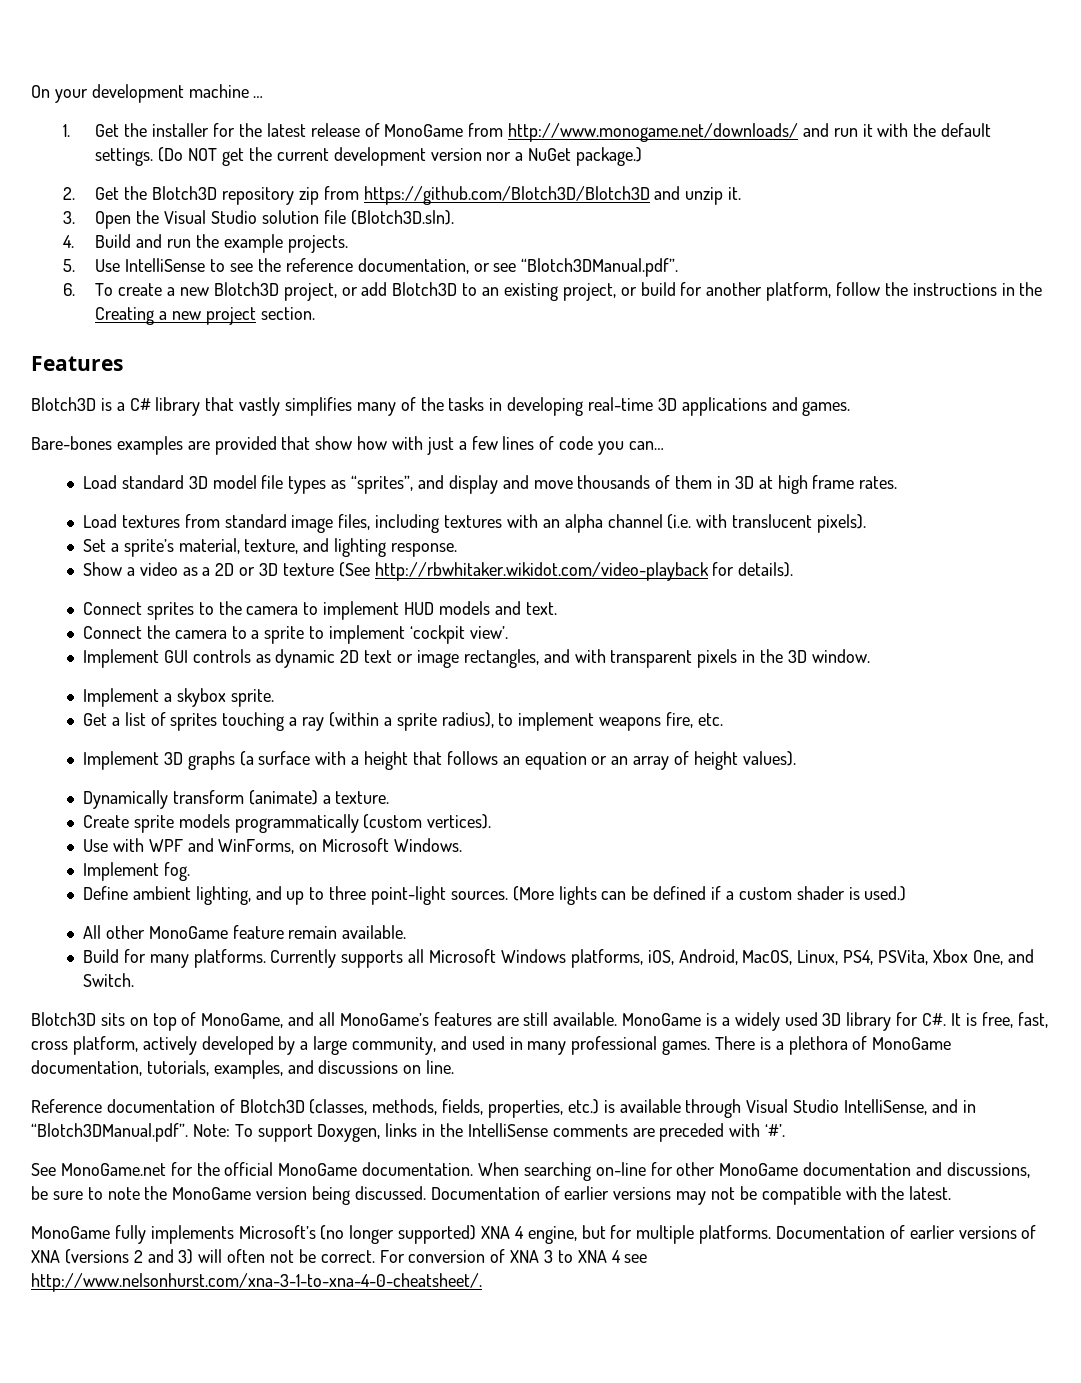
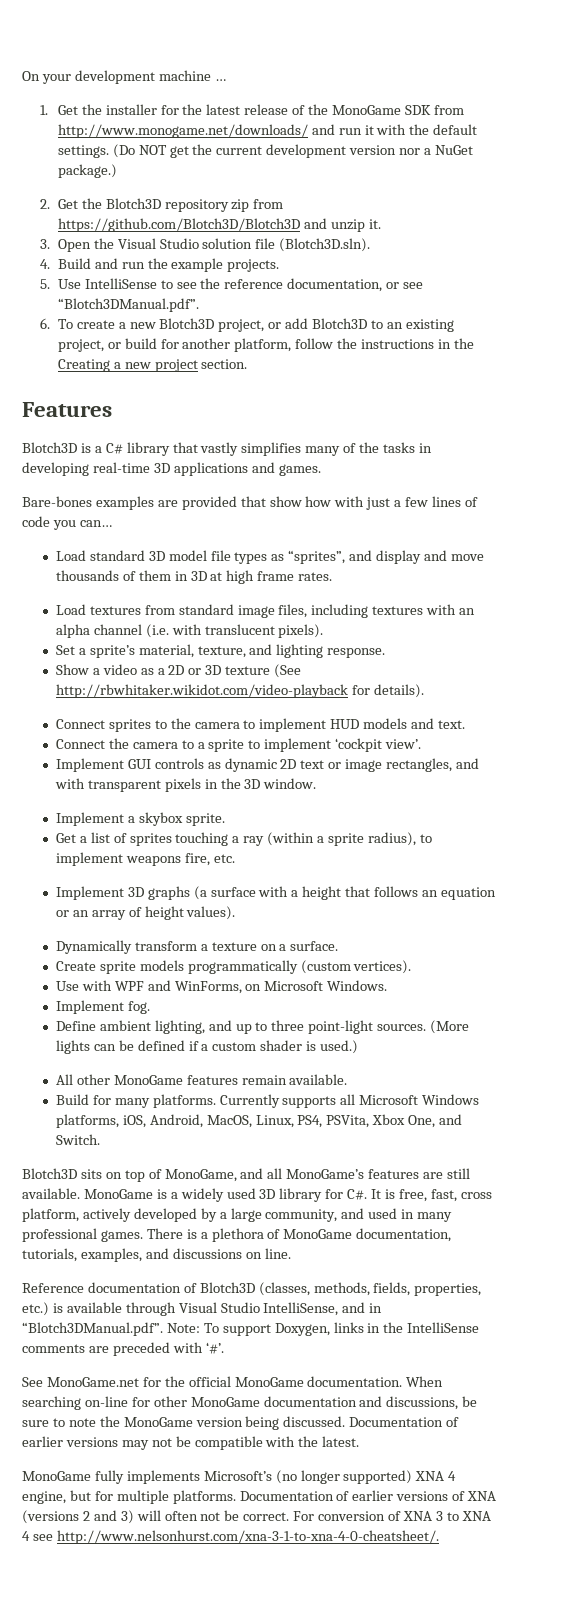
[384,124,464,137] MonoGame -> [308,104,431,115] the MonoGame SDK
[248,790,390,805] (animate) a texture. -> [200,941,339,951] a texture on a surface.
[232,925,284,939] feature -> [186,1075,238,1085] features

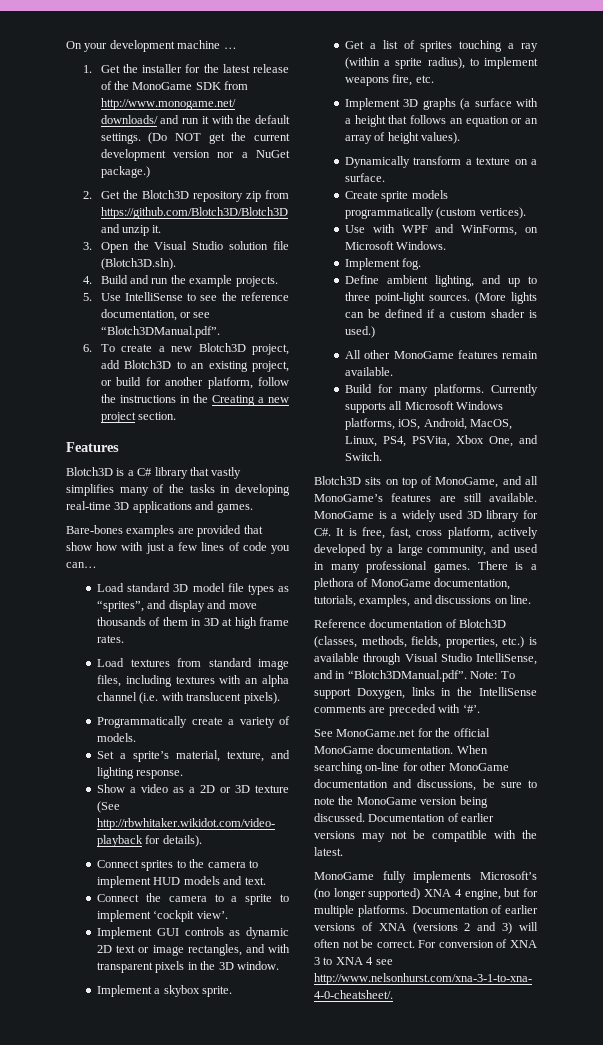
[268,322,282,329] or -> (289, 349) none
(324, 631) none -> [97,716,291,728] [97,733,137,742] // Programmatically create a variety of models.

